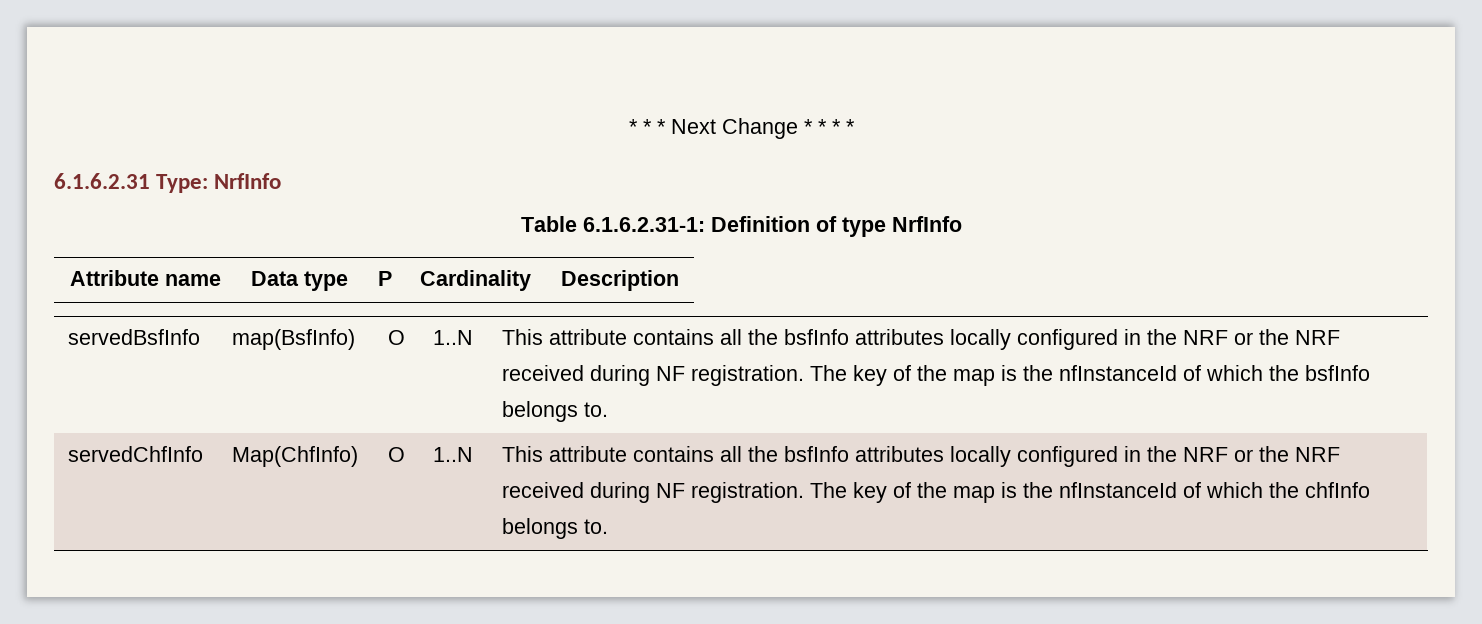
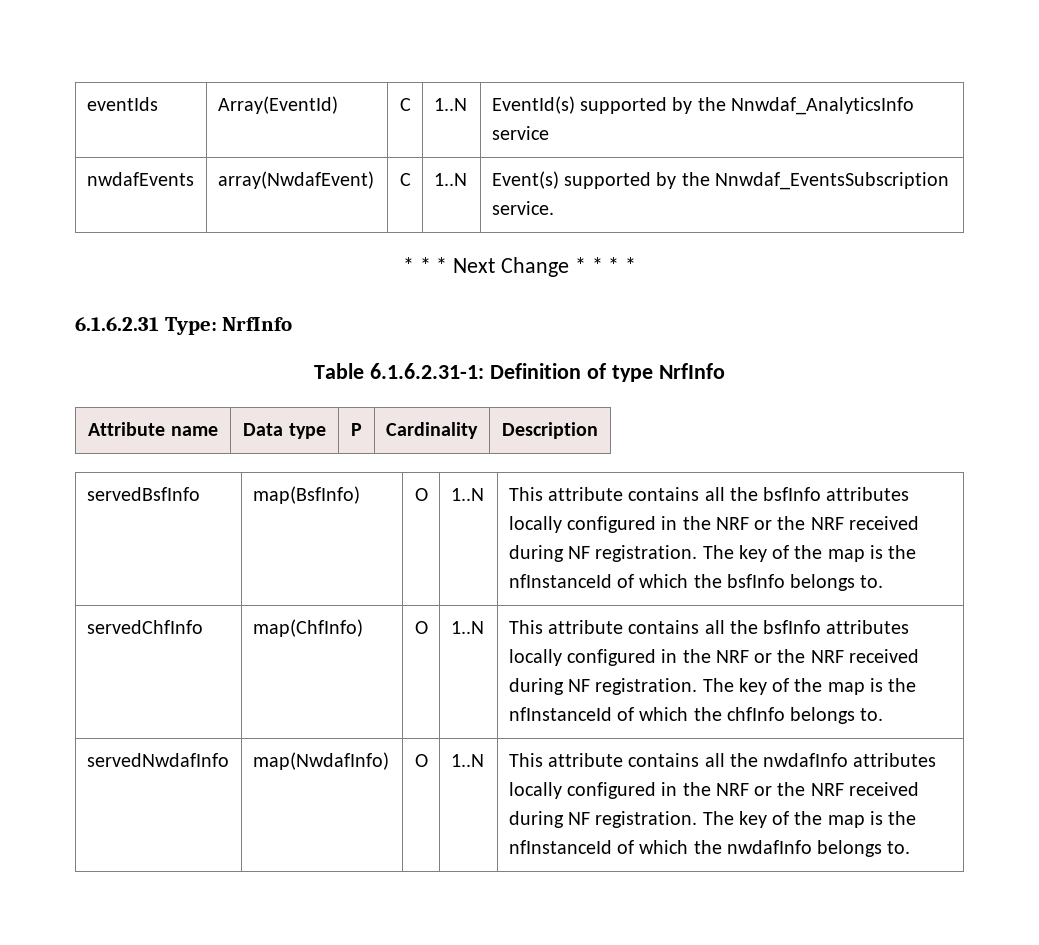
(628, 126) none -> [86,97,158,111] [217,96,338,114] [399,98,411,111] [433,98,467,111] [491,96,914,115] [491,126,549,140] [86,172,194,186] [217,171,374,189] [399,173,411,186] [433,173,467,186] [491,171,949,190] [491,201,554,215] eventIds | Array(EventId) | C | 1..N | EventId(s) supported by the Nnwdaf_AnalyticsInfo service // nwdafEvents | array(NwdafEvent) | C | 1..N | Event(s) supported by the Nnwdaf_EventsSubscription service. //
[232,446,359,467] Map(ChfInfo) -> [252,619,363,637] map(ChfInfo)
(609, 526) none -> [86,753,229,767] [252,752,389,770] [414,754,428,767] [450,754,484,767] [508,753,937,767] [508,782,919,799] [508,811,917,828] [508,840,911,857] // servedNwdafInfo | map(NwdafInfo) | O | 1..N | This attribute contains all the nwdafInfo attributes locally configured in the NRF or the NRF received during NF registration. The key of the map is the nfInstanceId of which the nwdafInfo belongs to.

